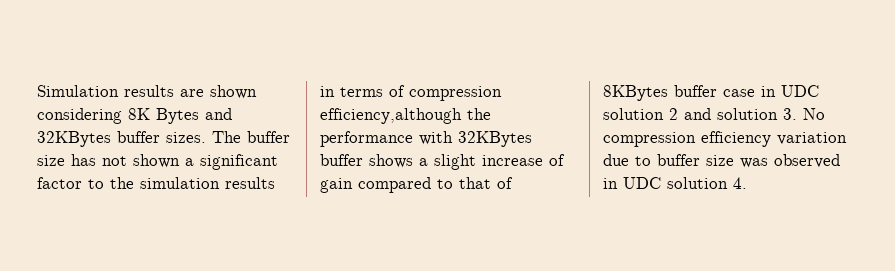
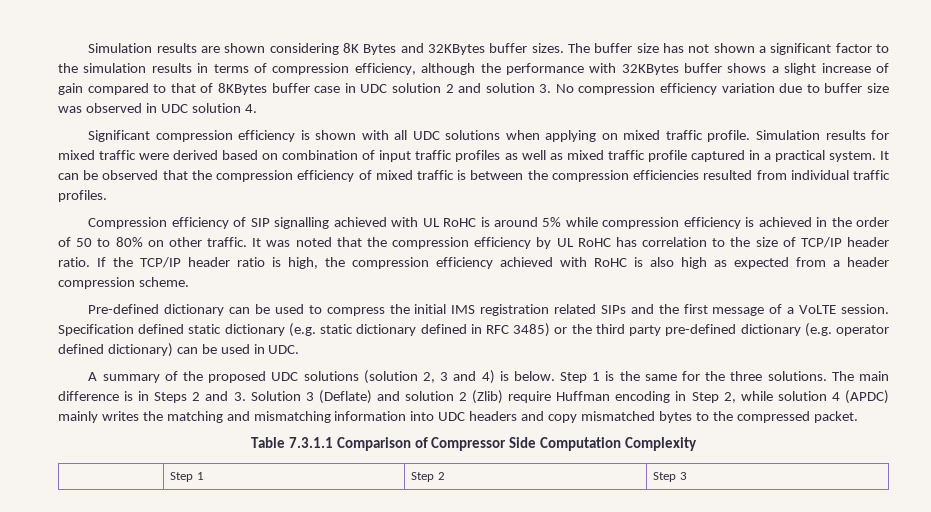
[320,108,462,124] efficiency,although -> [354,63,476,75] efficiency, although
(747, 183) none -> [88,130,889,142] [58,150,889,162] [58,170,890,182] [58,190,107,202] [88,217,889,229] [58,237,889,249] [58,257,889,269] [58,277,189,289] [88,304,889,316] [58,323,889,337] [58,343,300,357] [88,370,890,384] [58,390,889,404] [58,411,858,423] [250,437,698,451] [170,472,204,482] [411,472,445,482] [653,472,687,482] // Significant compression efficiency is shown with all UDC solutions when applying on mixed traffic profile. Simulation results for mixed traffic were derived based on combination of input traffic profiles as well as mixed traffic profile captured in a practical system. It can be observed that the compression efficiency of mixed traffic is between the compression efficiencies resulted from individual traffic profiles. // Compression efficiency of SIP signalling achieved with UL RoHC is around 5% while compression efficiency is achieved in the order of 50 to 80% on other traffic. It was noted that the compression efficiency by UL RoHC has correlation to the size of TCP/IP header ratio. If the TCP/IP header ratio is high, the compression efficiency achieved with RoHC is also high as expected from a header compression scheme. // Pre-defined dictionary can be used to compress the initial IMS registration related SIPs and the first message of a VoLTE session. Specification defined static dictionary (e.g. static dictionary defined in RFC 3485) or the third party pre-defined dictionary (e.g. operator defined dictionary) can be used in UDC. // A summary of the proposed UDC solutions (solution 2, 3 and 4) is below. Step 1 is the same for the three solutions. The main difference is in Steps 2 and 3. Solution 3 (Deflate) and solution 2 (Zlib) require Huffman encoding in Step 2, while solution 4 (APDC) mainly writes the matching and mismatching information into UDC headers and copy mismatched bytes to the compressed packet. // Table 7.3.1.1 Comparison of Compressor Side Computation Complexity // | Step 1 | Step 2 | Step 3

